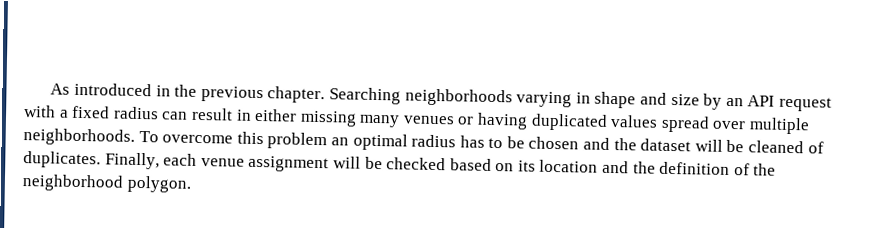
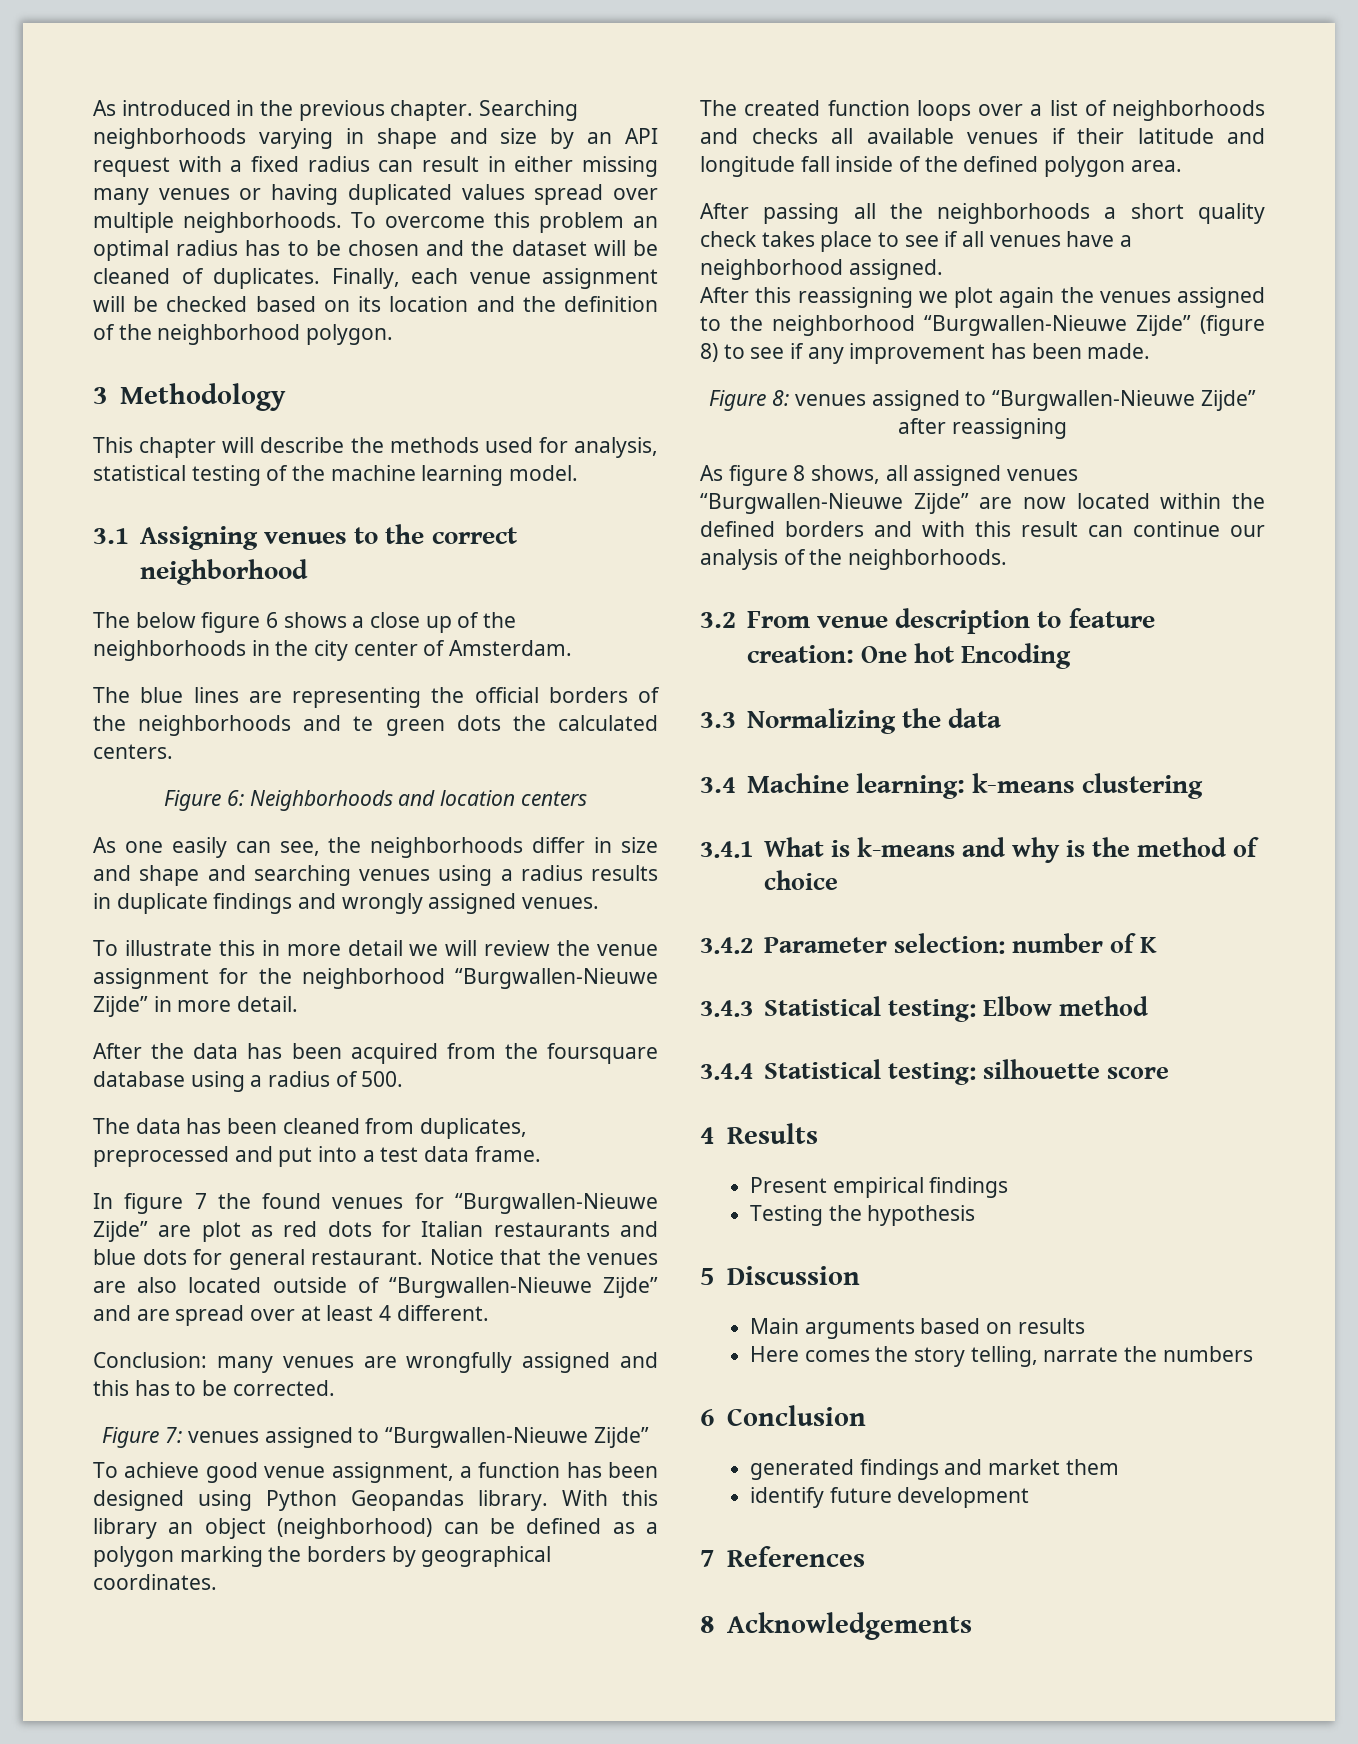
(192, 184) none -> [93,383,287,411] [93,437,658,458] [93,465,579,486] [93,524,517,550] [139,559,308,585] [93,612,517,633] [93,640,573,661] [93,687,660,708] [93,715,658,736] [93,744,173,759] [164,790,587,811] [93,837,659,858] [93,865,658,886] [93,893,600,914] [93,940,658,956] [93,968,658,989] [93,996,299,1017] [93,1043,658,1064] [93,1071,404,1092] [93,1118,528,1139] [93,1146,541,1167] [93,1193,658,1214] [93,1221,659,1242] [93,1249,658,1270] [93,1277,658,1298] [93,1305,489,1326] [93,1352,658,1373] [93,1380,335,1396] [102,1427,649,1448] [93,1462,658,1483] [93,1490,658,1511] [93,1518,658,1539] [93,1546,552,1567] [93,1574,217,1590] [700,100,1265,121] [700,128,1265,144] [700,156,1182,177] [700,203,1265,224] [700,231,1133,252] [700,259,943,280] [700,287,1265,308] [700,315,1265,336] [700,343,1151,364] [709,390,1256,411] [898,418,1067,439] [700,465,1079,486] [700,493,1265,514] [700,521,1265,537] [700,549,1008,570] [700,608,1155,634] [746,643,1072,669] [700,708,1002,734] [700,773,1204,799] [700,837,1259,863] [763,870,838,890] [700,933,1157,954] [700,996,1148,1022] [700,1059,1169,1085] [700,1123,819,1144] [750,1177,1009,1198] [750,1205,976,1226] [700,1266,861,1285] [750,1318,1085,1339] [750,1346,1253,1367] [700,1405,867,1426] [750,1459,1119,1480] [750,1487,1030,1508] [700,1546,866,1567] [700,1612,973,1640] // 3 Methodology // This chapter will describe the methods used for analysis, statistical testing of the machine learning model. // 3.1 Assigning venues to the correct neighborhood // The below figure 6 shows a close up of the neighborhoods in the city center of Amsterdam. // The blue lines are representing the official borders of the neighborhoods and te green dots the calculated centers. // Figure 6: Neighborhoods and location centers // As one easily can see, the neighborhoods differ in size and shape and searching venues using a radius results in duplicate findings and wrongly assigned venues. // To illustrate this in more detail we will review the venue assignment for the neighborhood “Burgwallen-Nieuwe Zijde” in more detail. // After the data has been acquired from the foursquare database using a radius of 500. // The data has been cleaned from duplicates, preprocessed and put into a test data frame. // In figure 7 the found venues for “Burgwallen-Nieuwe Zijde” are plot as red dots for Italian restaurants and blue dots for general restaurant. Notice that the venues are also located outside of “Burgwallen-Nieuwe Zijde” and are spread over at least 4 different. // Conclusion: many venues are wrongfully assigned and this has to be corrected. // Figure 7: venues assigned to “Burgwallen-Nieuwe Zijde” // To achieve good venue assignment, a function has been designed using Python Geopandas library. With this library an object (neighborhood) can be defined as a polygon marking the borders by geographical coordinates. // The created function loops over a list of neighborhoods and checks all available venues if their latitude and longitude fall inside of the defined polygon area. // After passing all the neighborhoods a short quality check takes place to see if all venues have a neighborhood assigned. // After this reassigning we plot again the venues assigned to the neighborhood “Burgwallen-Nieuwe Zijde” (figure 8) to see if any improvement has been made. // Figure 8: venues assigned to “Burgwallen-Nieuwe Zijde” after reassigning // As figure 8 shows, all assigned venues “Burgwallen-Nieuwe Zijde” are now located within the defined borders and with this result can continue our analysis of the neighborhoods. // 3.2 From venue description to feature creation: One hot Encoding // 3.3 Normalizing the data // 3.4 Machine learning: k-means clustering // 3.4.1 What is k-means and why is the method of choice // 3.4.2 Parameter selection: number of K // 3.4.3 Statistical testing: Elbow method // 3.4.4 Statistical testing: silhouette score // 4 Results // Present empirical findings // Testing the hypothesis // 5 Discussion // Main arguments based on results // Here comes the story telling, narrate the numbers // 6 Conclusion // generated findings and market them // identify future development // 7 References // 8 Acknowledgements

